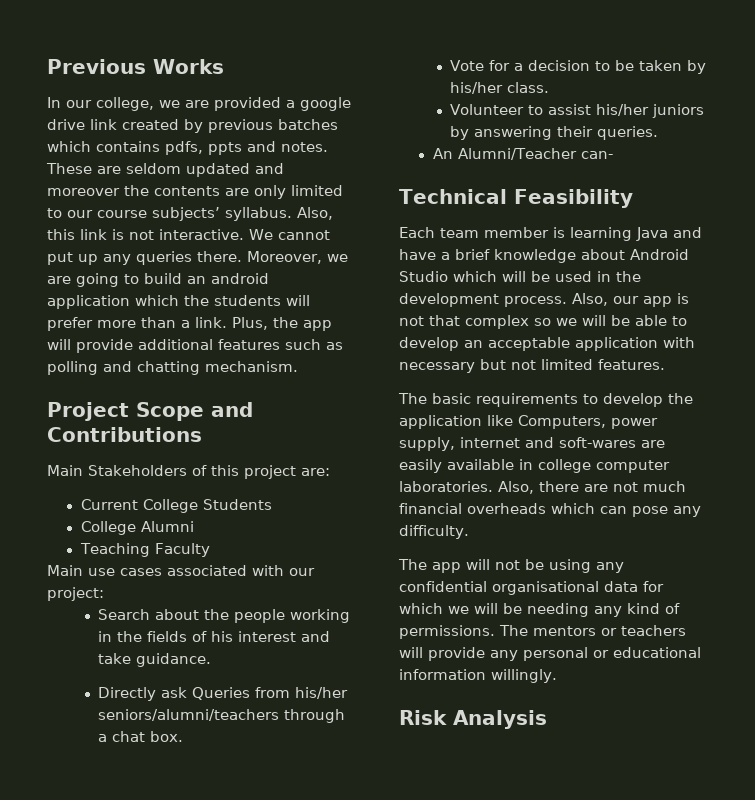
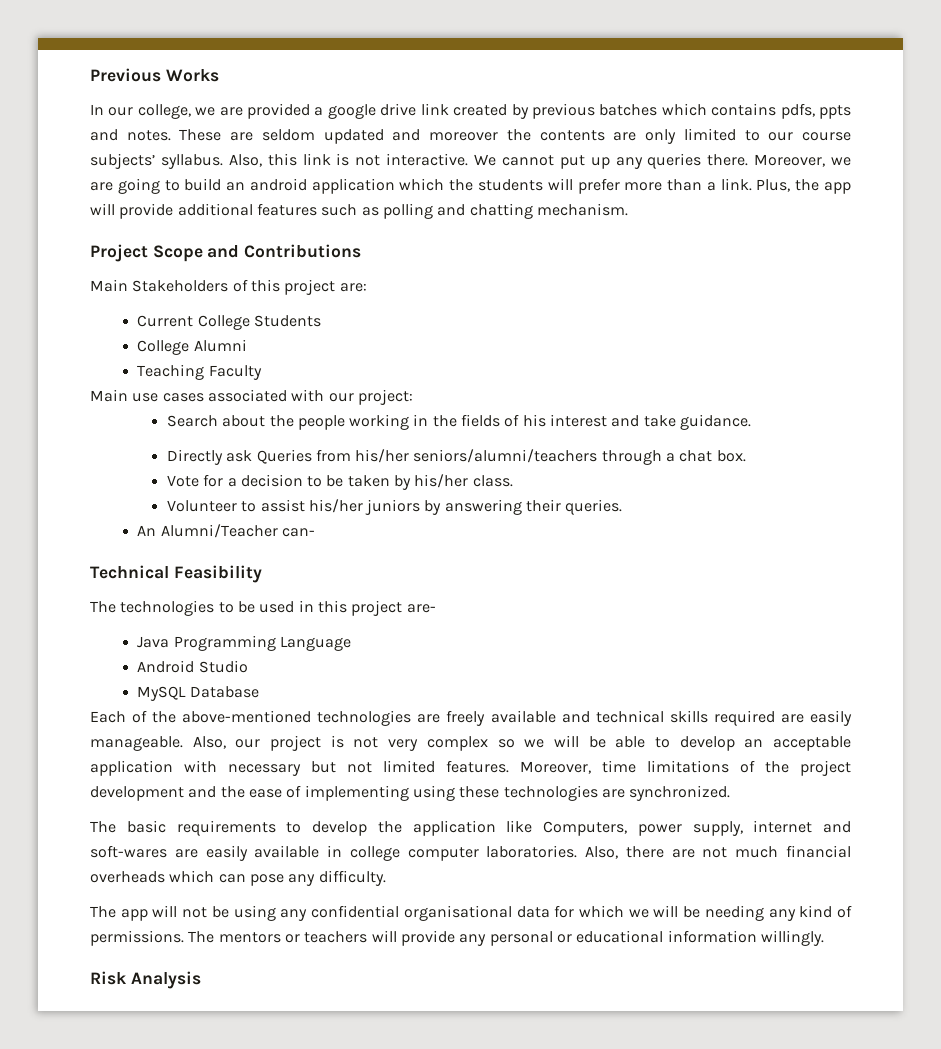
[399,227,702,241] [399,249,689,263] [399,271,641,282] [399,293,567,307] Each team member is learning Java and have a brief knowledge about Android Studio which will be used in the development process. -> [90,600,436,616] [137,635,351,651] [137,660,248,673] [137,686,259,701] [90,710,853,726] [90,736,183,751] The technologies to be used in this project are- // Java Programming Language // Android Studio // MySQL Database // Each of the above-mentioned technologies are freely available and technical skills required are easily manageable.
[643,293,689,307] [399,315,460,326] app is not that -> [270,735,419,751] project is not very
(665, 364) none -> [520,760,851,776] [90,785,731,801] Moreover, time limitations of the project development and the ease of implementing using these technologies are synchronized.

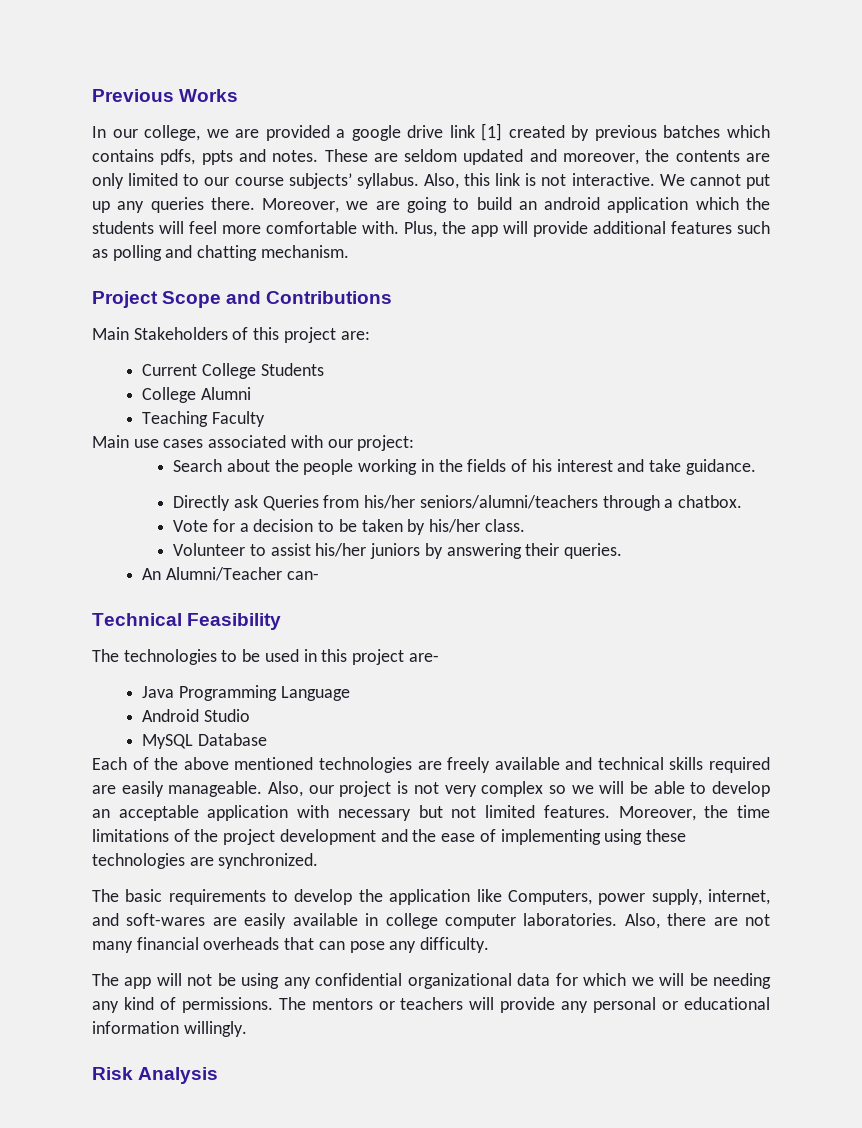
(449, 109) none -> [481,123,503,141] [1]
[429,132,499,141] moreover -> [563,153,640,165] moreover,
[577,178,752,194] prefer more than a link. -> [189,221,399,234] feel more comfortable with.
[679,450,746,462] chat box. -> [678,495,743,508] chatbox.
[182,710,312,723] above-mentioned -> [183,757,314,770] above mentioned
(591, 767) none -> [704,805,729,818] the
[753,820,813,833] internet -> [708,889,771,905] internet,
[735,846,779,858] much -> [92,941,133,953] many
[169,870,215,883] which -> [284,937,315,950] that
[403,905,512,921] organisational -> [407,973,512,989] organizational

